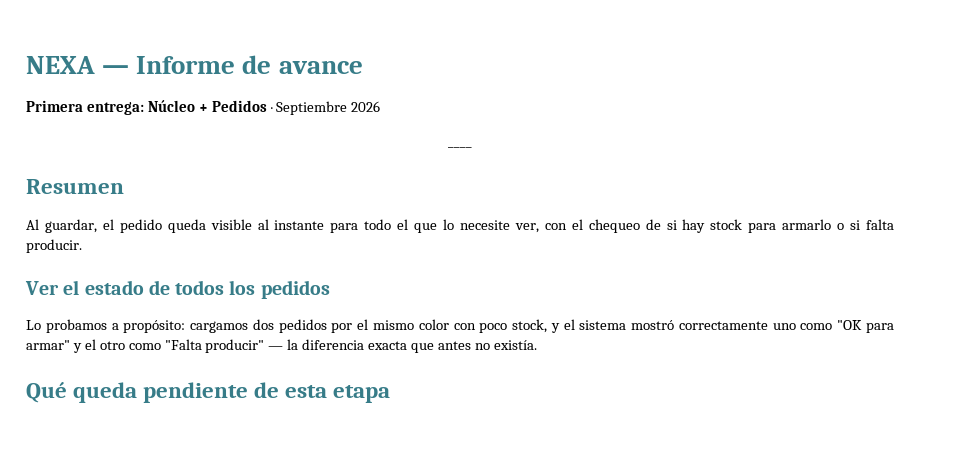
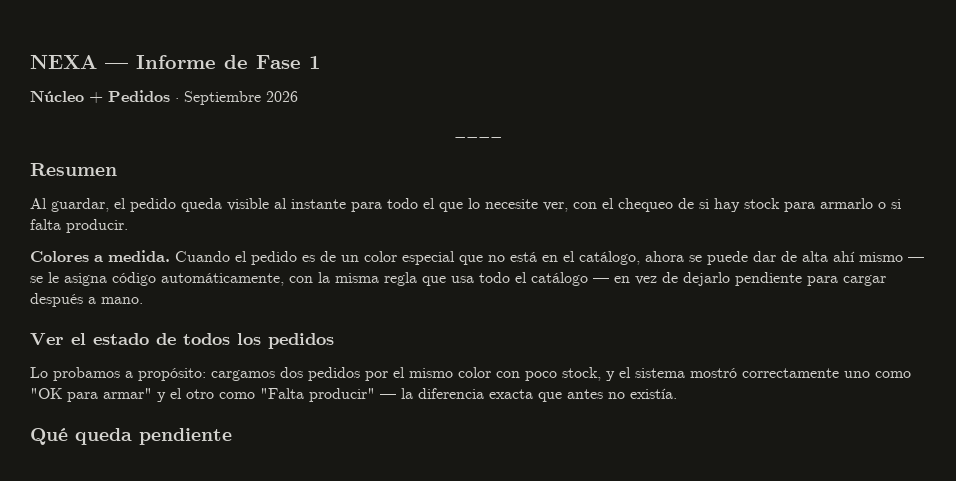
[278,61,363,74] [26,100,144,115] avance // Primera entrega: -> [256,55,321,69] Fase 1 //
(82, 246) none -> [30,250,924,265] [30,272,886,286] [30,293,143,307] // Colores a medida. Cuando el pedido es de un color especial que no está en el catálogo, ahora se puede dar de alta ahí mismo — se le asigna código automáticamente, con la misma regla que usa todo el catálogo — en vez de dejarlo pendiente para cargar después a mano.
[254,382,391,403] de esta etapa -> (232, 436) none

